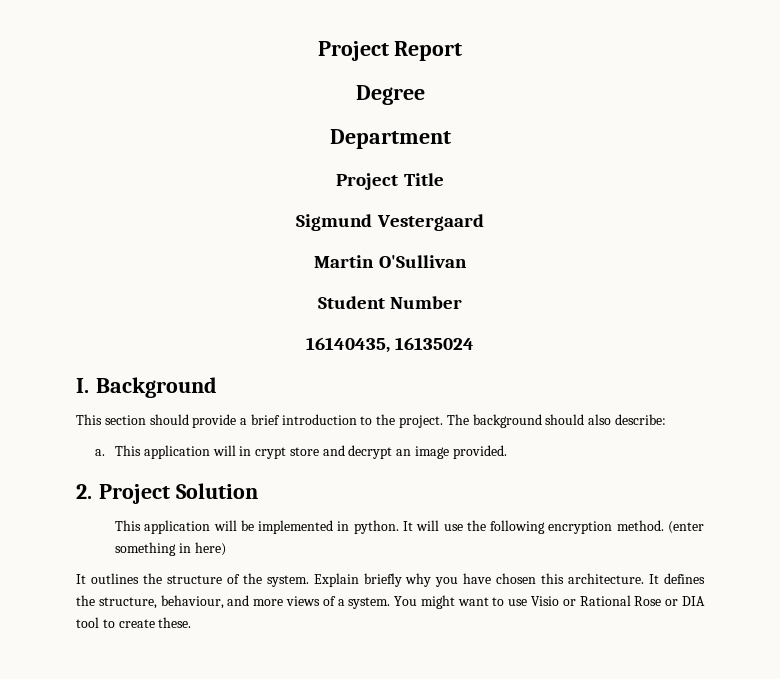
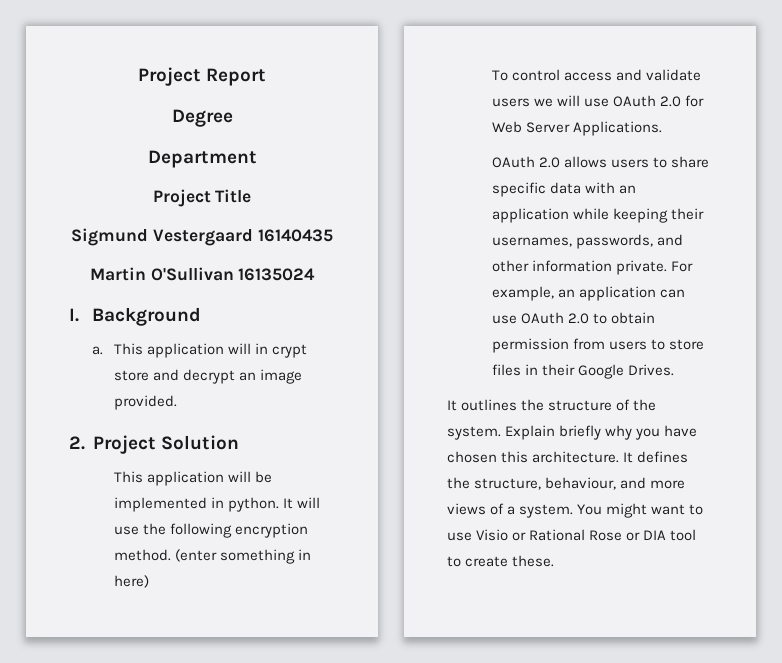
(484, 222) none -> [257,229,333,242] 16140435
[317,296,463,309] [305,337,390,353] // Student Number // 16140435, -> (234, 274) none
[76,414,666,428] // This section should provide a brief introduction to the project. The background should also describe: -> (201, 316) none
(226, 549) none -> [492,69,702,81] [492,95,705,107] [492,121,663,136] [492,156,710,168] [492,182,637,197] [492,208,705,223] [492,234,684,249] [492,260,694,275] [492,286,686,301] [492,312,656,324] [492,338,705,353] [492,364,675,379] // To control access and validate users we will use OAuth 2.0 for Web Server Applications. // OAuth 2.0 allows users to share specific data with an application while keeping their usernames, passwords, and other information private. For example, an application can use OAuth 2.0 to obtain permission from users to store files in their Google Drives.

